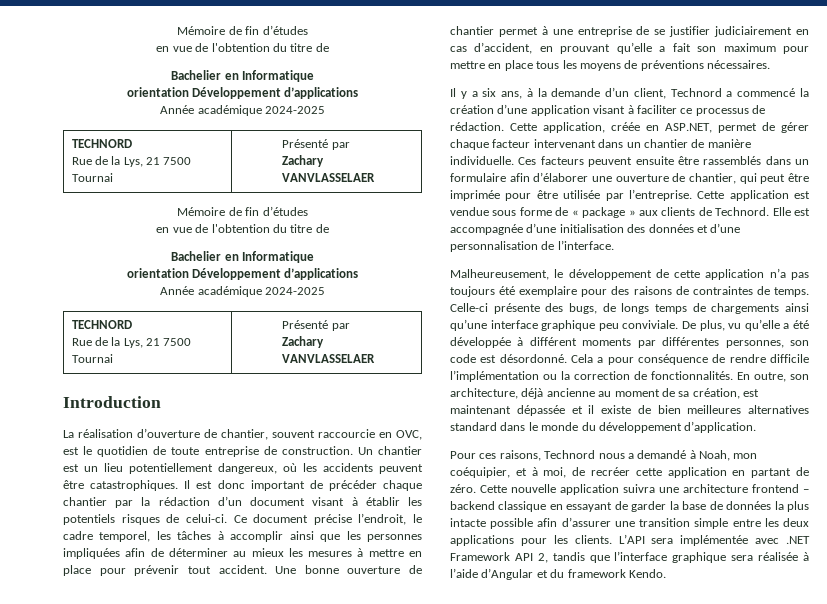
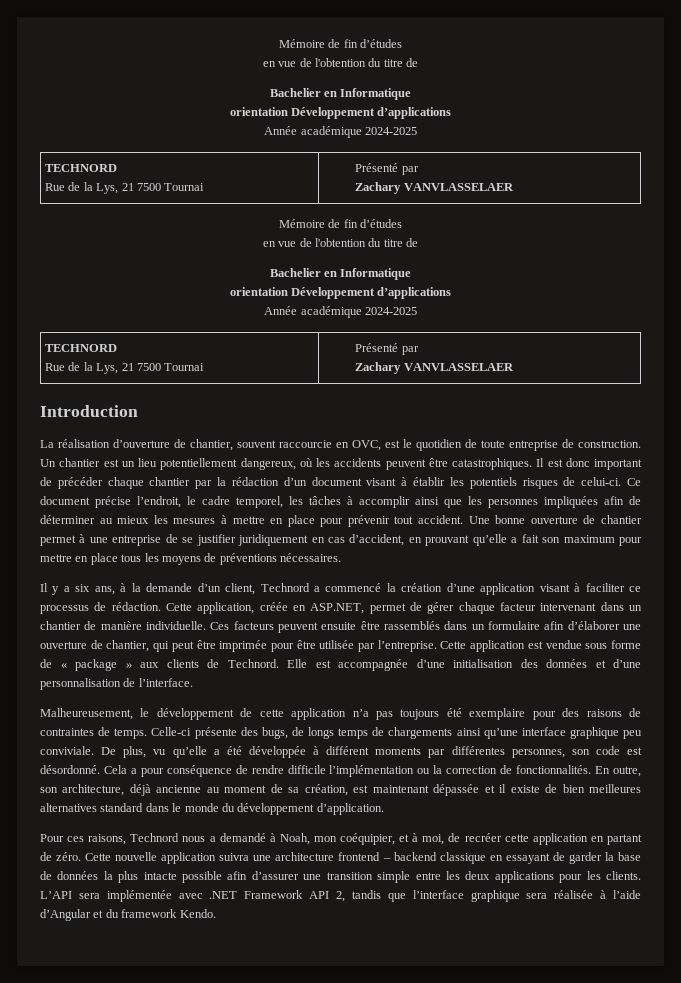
[714,26,793,37] judiciairement -> [238,534,309,546] juridiquement

